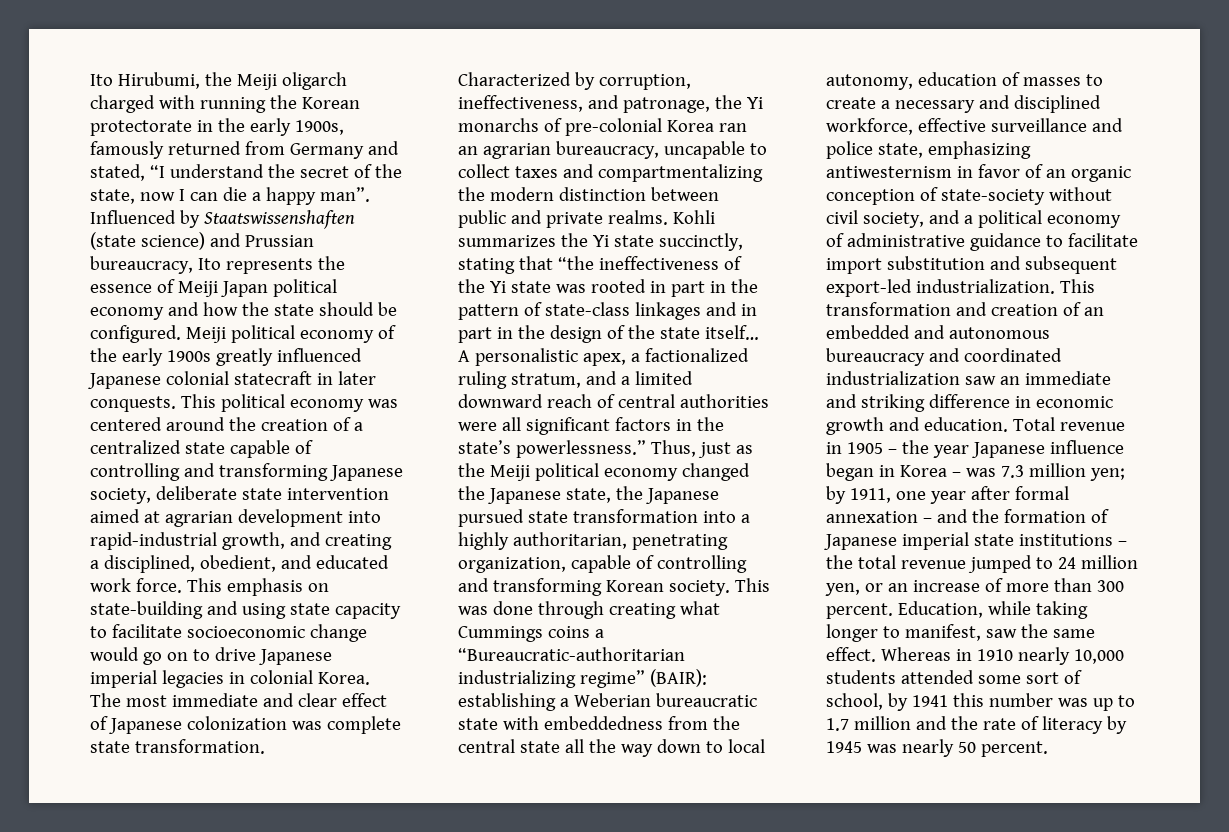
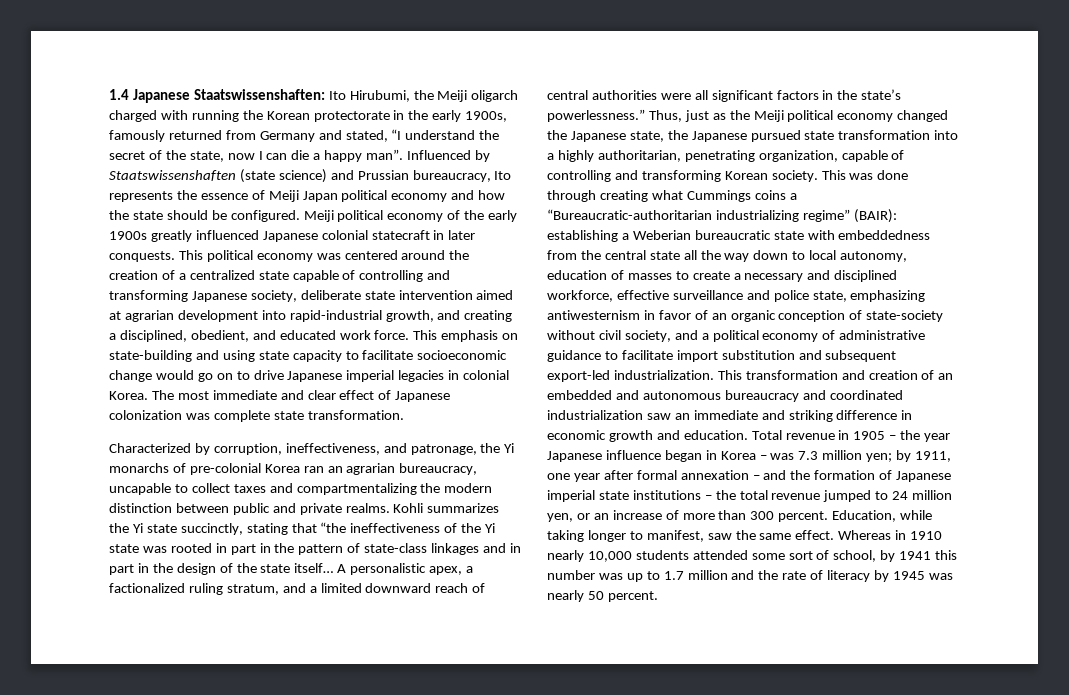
(90, 80) none -> [109,89,325,103] 1.4 Japanese Staatswissenshaften:

